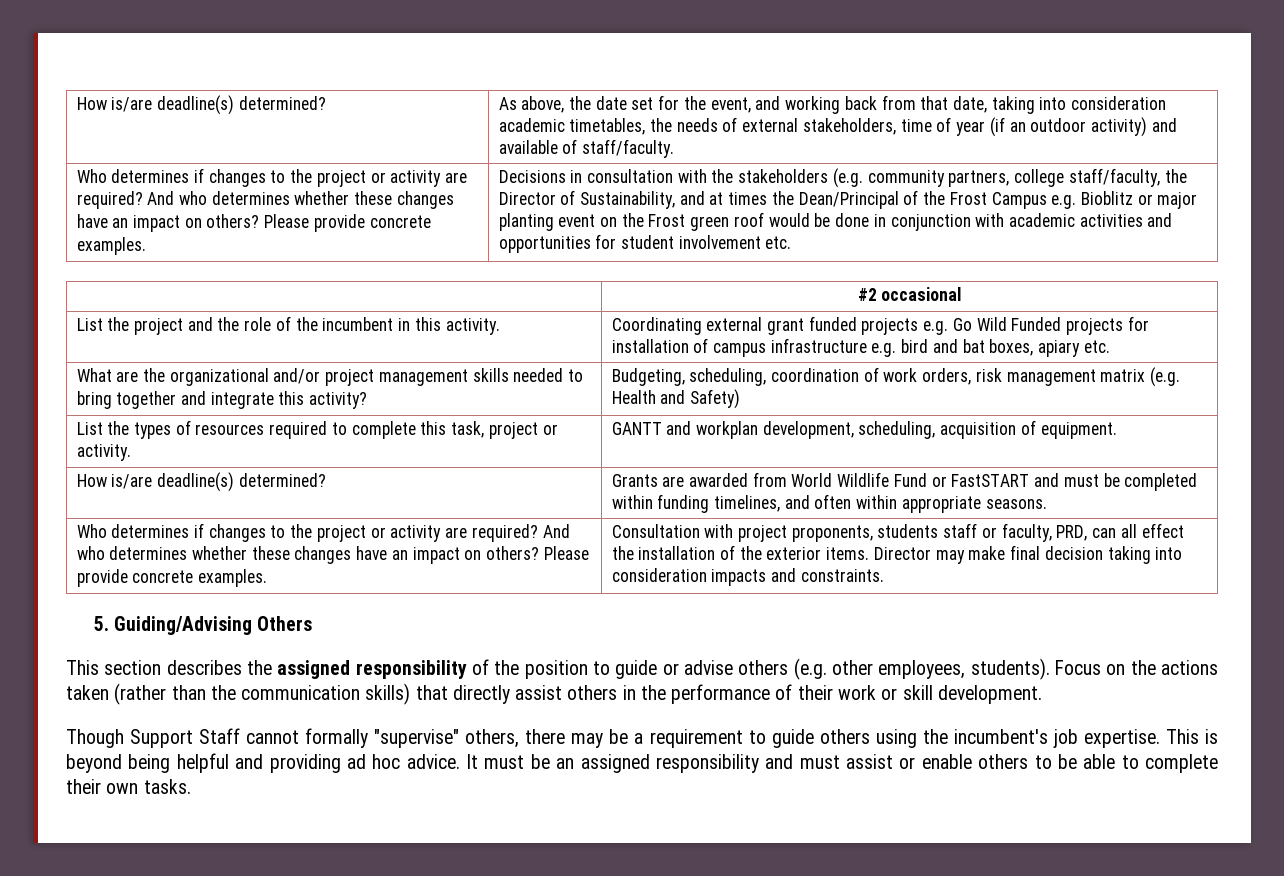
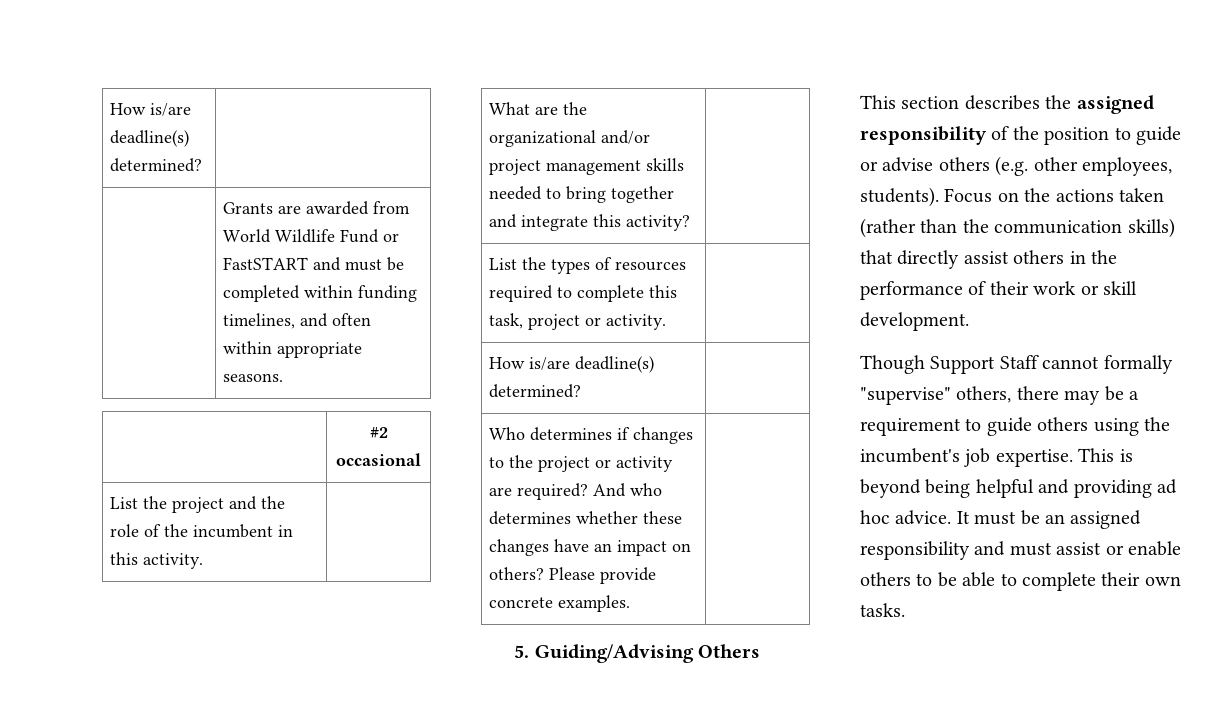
[76,95,326,115] [498,95,1167,114] [498,117,1177,137] [498,139,675,158] How is/are deadline(s) determined? | As above, the date set for the event, and working back from that date, taking into consideration academic timetables, the needs of external stakeholders, time of year (if an outdoor activity) and available of staff/faculty. -> [110,103,192,116] [110,130,190,147] [110,158,203,172] [223,201,411,215] [223,229,400,243] [223,257,405,271] [223,285,418,302] [223,313,372,329] [223,341,363,358] [223,373,284,382] [369,427,388,438] [336,453,421,466] [110,496,286,513] [110,524,294,538] [110,552,204,569] [489,102,588,115] [489,130,651,147] [489,158,685,175] [489,186,675,203] [489,214,691,231] [489,257,687,274] [489,285,678,302] [489,313,667,330] [489,356,655,373] [489,384,582,398] How is/are deadline(s) determined? | // | Grants are awarded from World Wildlife Fund or FastSTART and must be completed within funding timelines, and often within appropriate seasons. // | #2 occasional // List the project and the role of the incumbent in this activity. | // What are the organizational and/or project management skills needed to bring together and integrate this activity? | // List the types of resources required to complete this task, project or activity. | // How is/are deadline(s) determined? |
[498,168,1187,188] [498,190,1198,209] [498,212,1173,231] [498,234,792,253] [857,287,962,301] [76,316,500,335] [611,316,1149,335] [611,338,1110,357] [76,368,584,386] [76,391,368,409] [611,367,1181,387] [611,389,741,409] [76,420,558,439] [76,444,131,461] [611,420,1117,439] [76,472,326,492] [611,472,1198,491] [611,494,1047,513] [76,523,570,542] [76,546,589,564] [76,569,268,587] [611,523,1184,542] [611,545,1183,564] [611,568,884,586] Decisions in consultation with the stakeholders (e.g. community partners, college staff/faculty, the Director of Sustainability, and at times the Dean/Principal of the Frost Campus e.g. Bioblitz or major planting event on the Frost green roof would be done in conjunction with academic activities and opportunities for student involvement etc. // | #2 occasional // List the project and the role of the incumbent in this activity. | Coordinating external grant funded projects e.g. Go Wild Funded projects for installation of campus infrastructure e.g. bird and bat boxes, apiary etc. // What are the organizational and/or project management skills needed to bring together and integrate this activity? | Budgeting, scheduling, coordination of work orders, risk management matrix (e.g. Health and Safety) // List the types of resources required to complete this task, project or activity. | GANTT and workplan development, scheduling, acquisition of equipment. // How is/are deadline(s) determined? | Grants are awarded from World Wildlife Fund or FastSTART and must be completed within funding timelines, and often within appropriate seasons. // Who determines if changes to the project or activity are required? And who determines whether these changes have an impact on others? Please provide concrete examples. | Consultation with project proponents, students staff or faculty, PRD, can all effect the installation of the exterior items. Director may make final decision taking into consideration impacts and constraints. -> (631, 603) none

